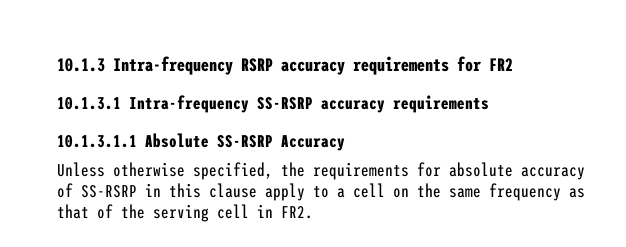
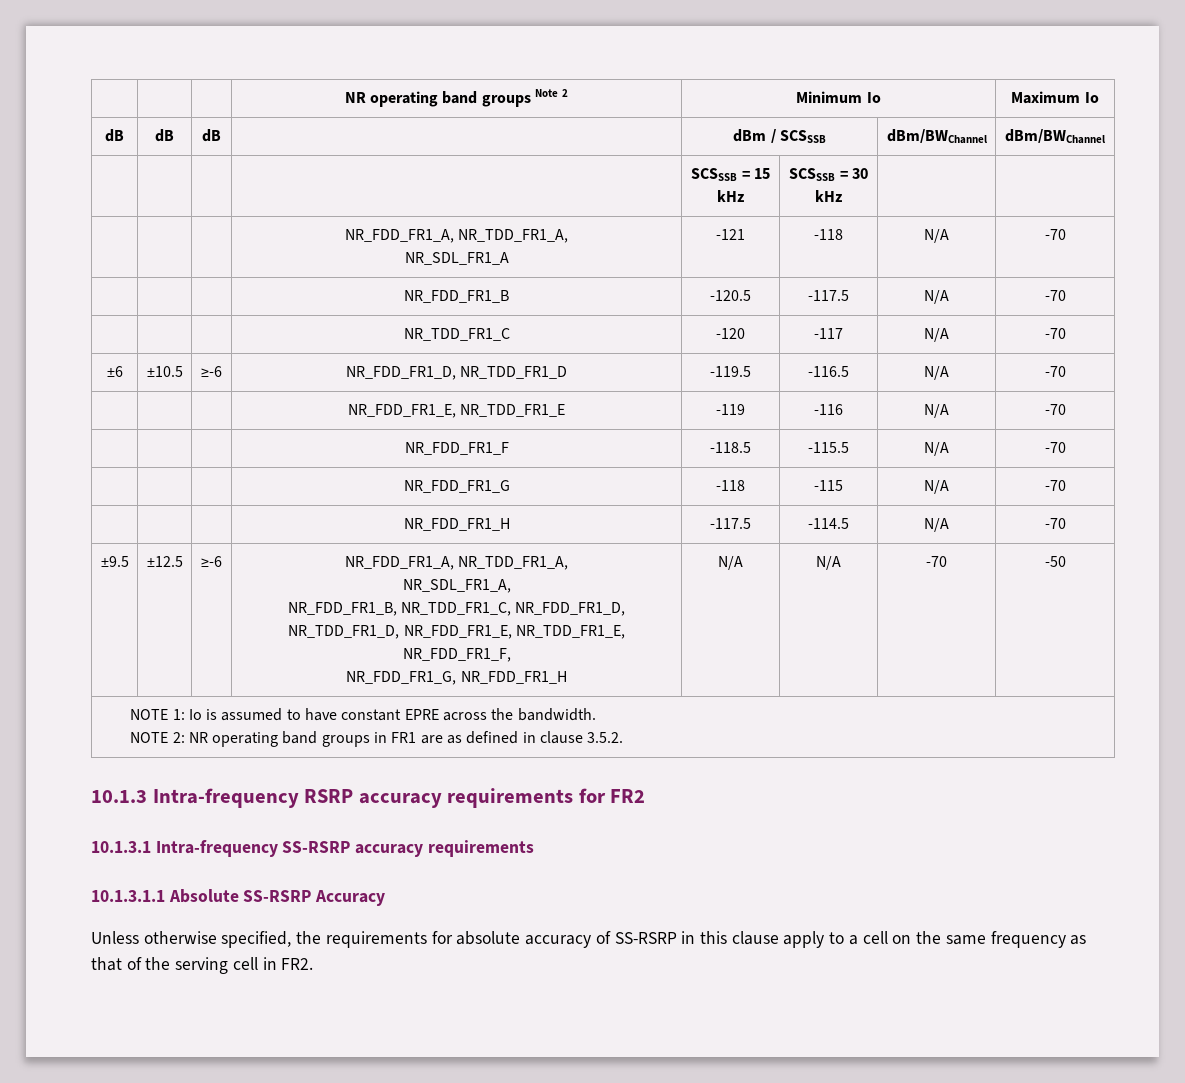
(57, 65) none -> [344,89,569,107] [796,91,881,103] [1011,91,1099,104] [105,129,124,142] [155,129,174,142] [202,129,221,142] [733,129,826,143] [886,129,987,144] [1005,129,1105,144] [691,168,770,181] [717,190,744,202] [789,168,868,181] [815,190,842,202] [344,229,569,243] [404,252,509,265] [716,229,745,240] [814,229,843,240] [924,229,949,243] [1044,229,1066,240] [404,290,509,303] [710,290,751,301] [808,290,849,301] [924,290,949,304] [1044,290,1066,301] [403,328,510,341] [716,328,745,339] [814,328,843,339] [924,328,949,342] [1044,328,1066,339] [106,366,123,377] [146,366,183,377] [201,366,222,377] [345,366,568,380] [710,366,751,377] [808,366,849,377] [924,366,949,380] [1044,366,1066,377] [347,404,566,418] [716,404,745,415] [814,404,843,415] [924,404,949,418] [1044,404,1066,415] [404,442,509,455] [710,442,751,453] [808,442,849,453] [924,442,949,456] [1044,442,1066,453] [403,480,510,493] [716,480,745,491] [814,480,843,491] [924,480,949,494] [1044,480,1066,491] [403,518,510,531] [710,518,751,529] [808,518,849,529] [924,518,949,532] [1044,518,1066,529] [100,556,129,567] [146,556,183,567] [201,556,222,567] [344,556,569,570] [402,579,511,593] [287,602,626,616] [288,625,625,639] [402,648,511,662] [346,671,567,685] [718,556,743,570] [816,556,841,570] [926,556,947,567] [1044,556,1066,567] [130,708,596,721] [130,731,624,747] | | | NR operating band groups Note 2 | Minimum Io | Maximum Io // dB | dB | dB | | dBm / SCSSSB | dBm/BWChannel | dBm/BWChannel // | | | | SCSSSB = 15 kHz | SCSSSB = 30 kHz | | // | | | NR_FDD_FR1_A, NR_TDD_FR1_A, // NR_SDL_FR1_A | -121 | -118 | N/A | -70 // | | | NR_FDD_FR1_B | -120.5 | -117.5 | N/A | -70 // | | | NR_TDD_FR1_C | -120 | -117 | N/A | -70 // ±6 | ±10.5 | ≥-6 | NR_FDD_FR1_D, NR_TDD_FR1_D | -119.5 | -116.5 | N/A | -70 // | | | NR_FDD_FR1_E, NR_TDD_FR1_E | -119 | -116 | N/A | -70 // | | | NR_FDD_FR1_F | -118.5 | -115.5 | N/A | -70 // | | | NR_FDD_FR1_G | -118 | -115 | N/A | -70 // | | | NR_FDD_FR1_H | -117.5 | -114.5 | N/A | -70 // ±9.5 | ±12.5 | ≥-6 | NR_FDD_FR1_A, NR_TDD_FR1_A, // NR_SDL_FR1_A, // NR_FDD_FR1_B, NR_TDD_FR1_C, NR_FDD_FR1_D, NR_TDD_FR1_D, NR_FDD_FR1_E, NR_TDD_FR1_E, NR_FDD_FR1_F, // NR_FDD_FR1_G, NR_FDD_FR1_H | N/A | N/A | -70 | -50 // NOTE 1: Io is assumed to have constant EPRE across the bandwidth. // NOTE 2: NR operating band groups in FR1 are as defined in clause 3.5.2. //

